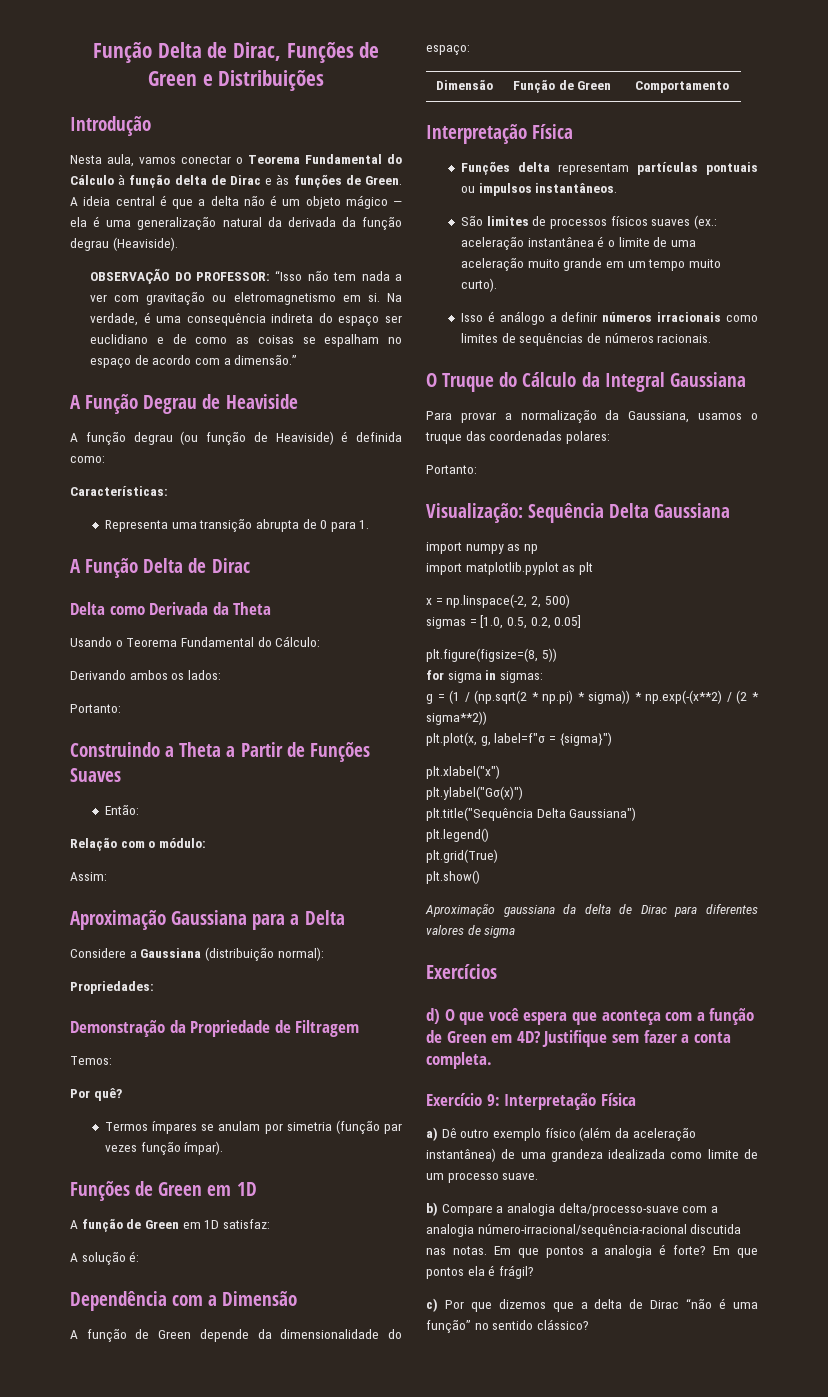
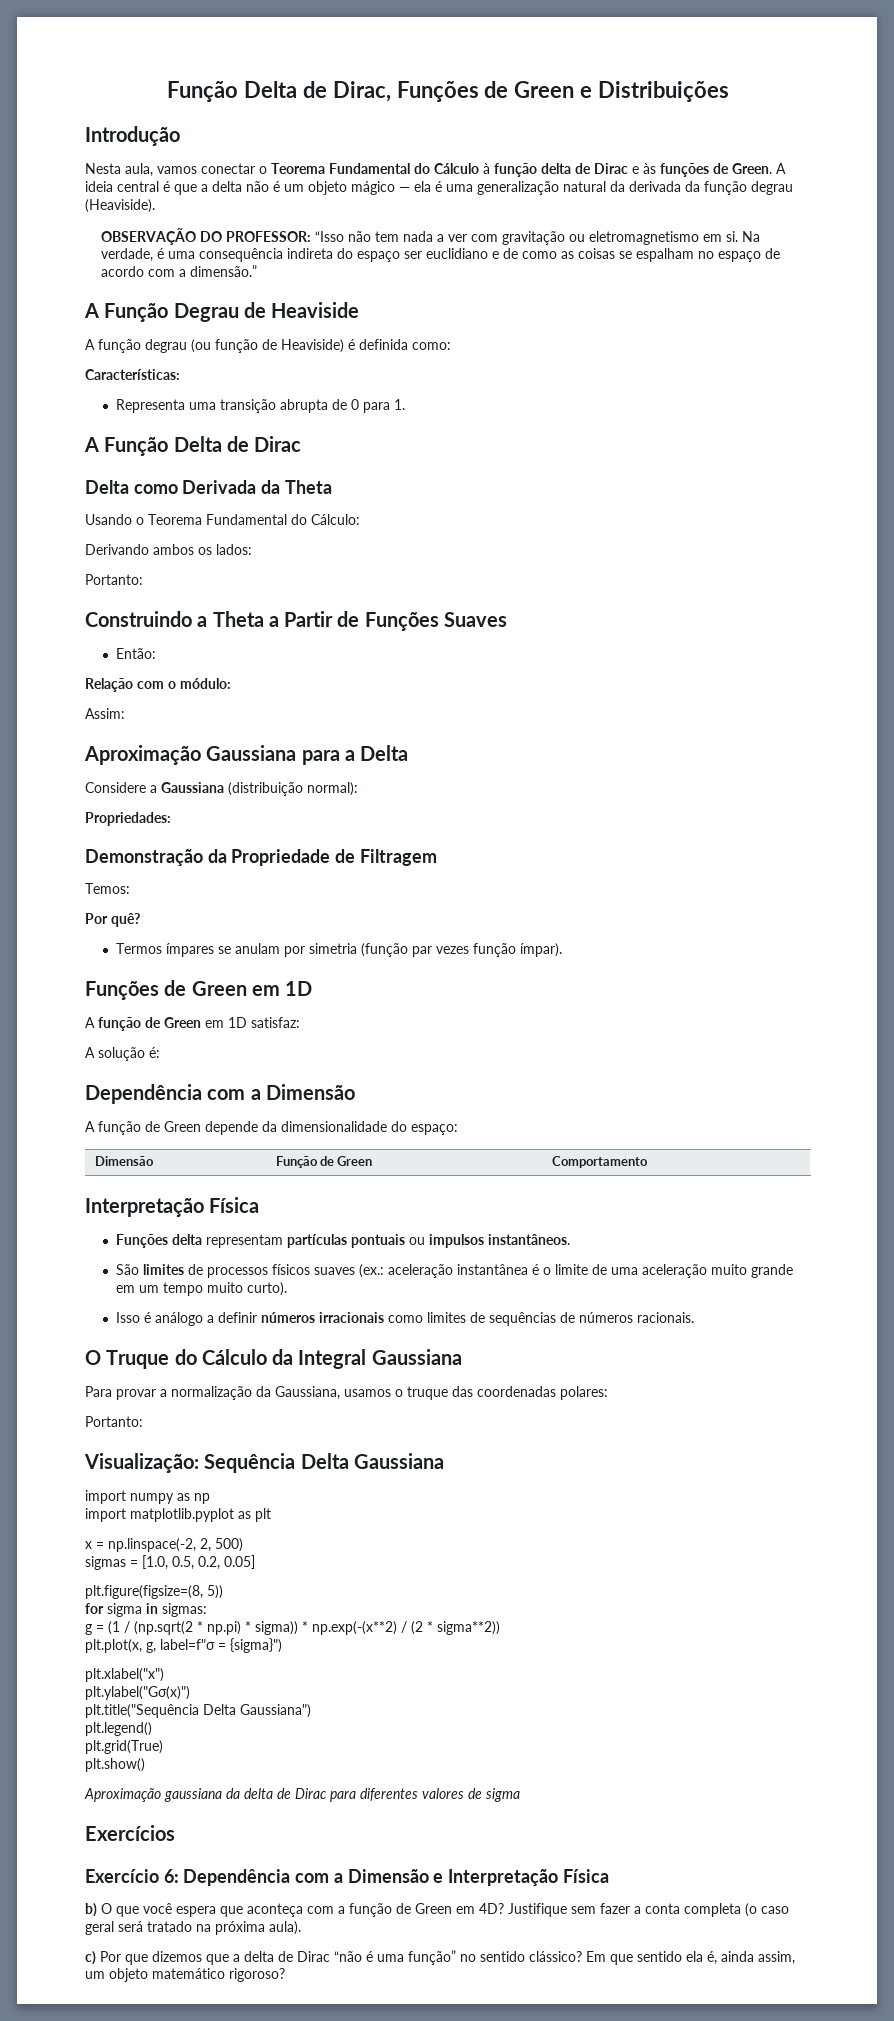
[426,1008,440,1024] d) -> [85,1869,609,1886] [85,1903,97,1917] Exercício 6: Dependência com a Dimensão e Interpretação Física // b)
[426,1052,492,1069] [426,1093,636,1110] [426,1127,696,1141] [426,1148,758,1162] [426,1172,539,1183] [426,1202,718,1216] [426,1224,742,1237] [426,1244,758,1258] [426,1265,534,1279] completa. // Exercício 9: Interpretação Física // a) Dê outro exemplo físico (além da aceleração instantânea) de uma grandeza idealizada como limite de um processo suave. // b) Compare a analogia delta/processo-suave com a analogia número-irracional/sequência-racional discutida nas notas. Em que pontos a analogia é forte? Em que pontos ela é frágil? -> [684,1903,789,1917] [85,1921,301,1935] completa (o caso geral será tratado na próxima aula).
(589, 1324) none -> [586,1951,795,1965] [85,1968,285,1982] Em que sentido ela é, ainda assim, um objeto matemático rigoroso?

